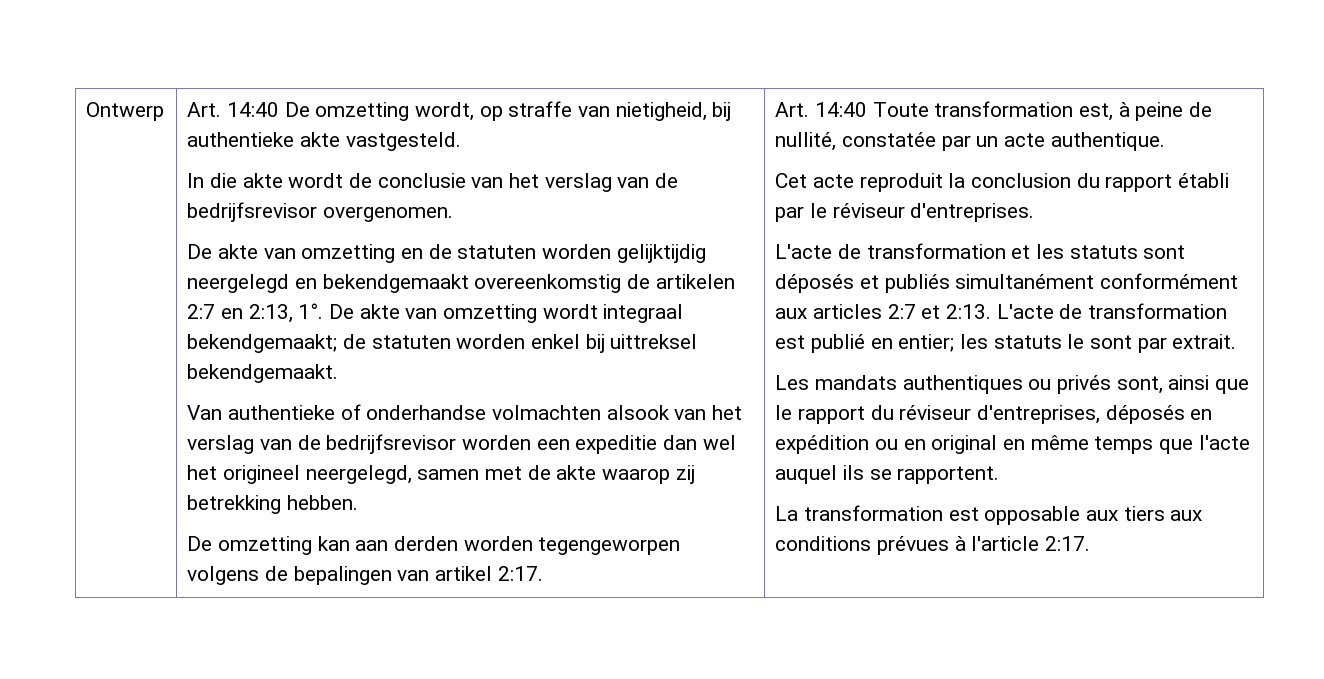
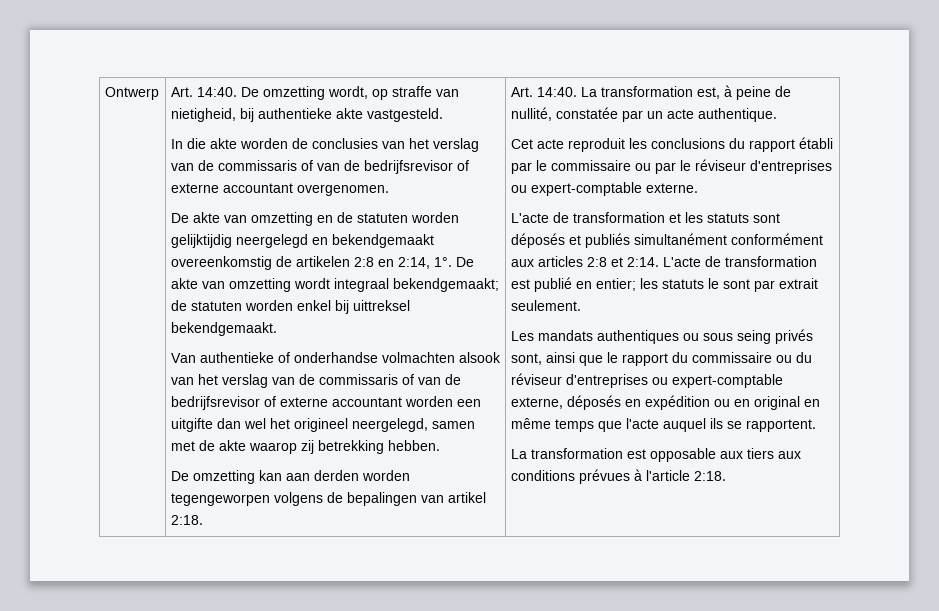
[227,102,280,117] 14:40 -> [196,87,237,97] 14:40.
[288,173,679,192] [187,202,318,222] wordt de conclusie van het verslag van de bedrijfsrevisor -> [239,138,479,152] [170,160,469,174] [170,183,293,193] worden de conclusies van het verslag van de commissaris of van de bedrijfsrevisor of externe accountant
[187,304,293,323] 2:7 en 2:13, -> [353,257,430,269] 2:8 en 2:14,
[326,434,457,454] bedrijfsrevisor -> [318,374,461,385] [170,396,402,410] commissaris of van de bedrijfsrevisor of externe accountant
[575,435,658,454] expeditie -> [170,418,213,432] uitgifte
[497,566,543,581] [775,102,929,117] 2:17. | Art. 14:40 Toute -> [170,515,203,525] [510,87,597,97] 2:18. | Art. 14:40. La
[948,173,1072,188] la conclusion -> [628,138,725,149] les conclusions
[832,203,1035,222] réviseur d'entreprises. -> [550,159,832,174] [510,182,698,196] commissaire ou par le réviseur d'entreprises ou expert-comptable externe.
[887,304,992,319] 2:7 et 2:13. -> [586,257,659,267] 2:8 et 2:14.
[1172,334,1237,349] extrait. -> [778,278,818,289] [510,300,581,311] extrait seulement.
(1052, 384) none -> [702,330,771,344] sous seing
[899,405,1101,424] réviseur d'entreprises, -> [691,352,812,363] [510,373,783,388] [510,397,563,409] commissaire ou du réviseur d'entreprises ou expert-comptable externe,
[1045,536,1091,551] 2:17. -> [693,471,726,481] 2:18.

